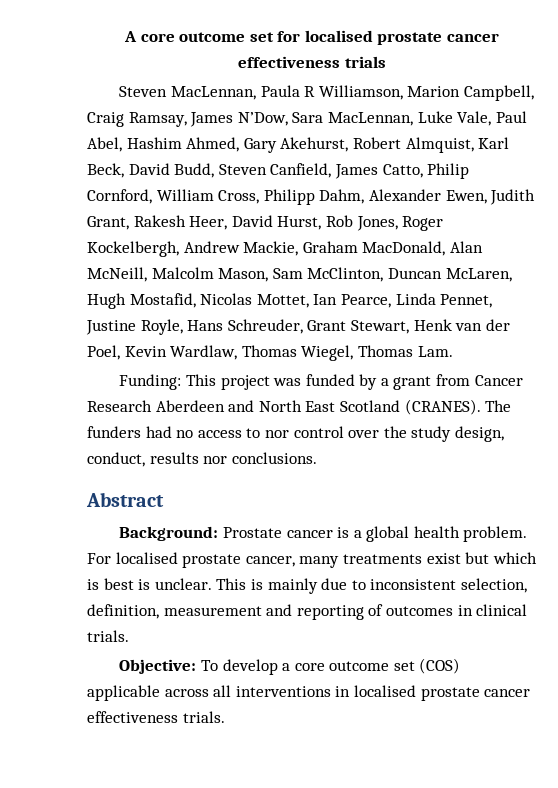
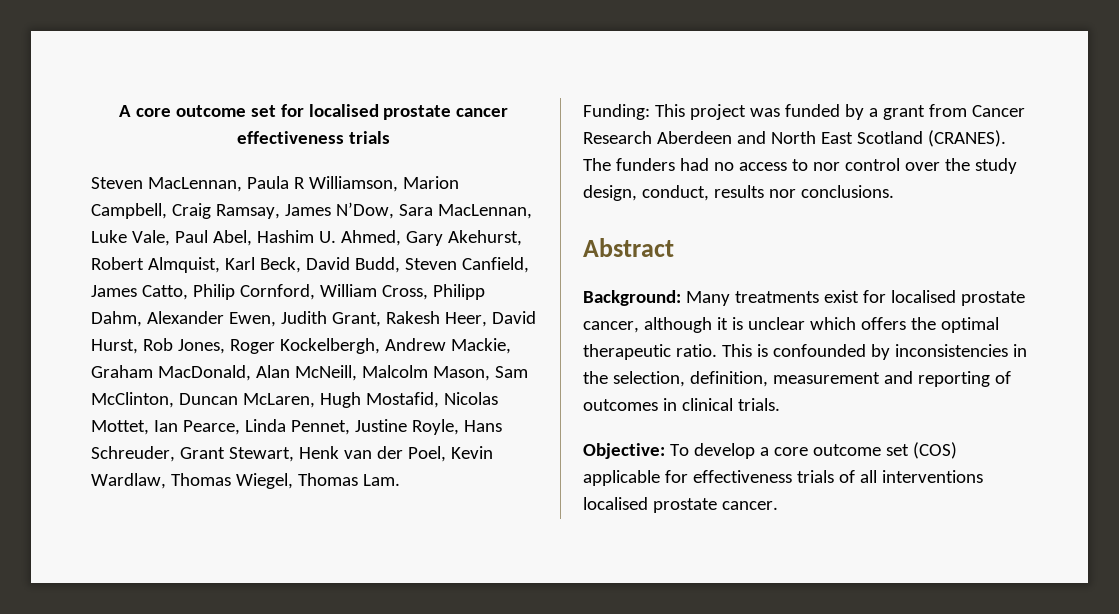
(182, 143) none -> [318,231,336,243] U.
[222,526,528,542] [87,552,537,568] [87,578,457,594] Prostate cancer is a global health problem. For localised prostate cancer, many treatments exist but which is best is unclear. This is mainly due to inconsistent -> [685,290,1025,306] [583,317,999,333] [583,344,1027,360] [583,371,608,384] Many treatments exist for localised prostate cancer, although it is unclear which offers the optimal therapeutic ratio. This is confounded by inconsistencies in the
[164,689,209,697] across -> [664,470,855,483] for effectiveness trials of
[335,685,531,701] [87,711,225,723] in localised prostate cancer effectiveness trials. -> [583,497,778,513] localised prostate cancer.

